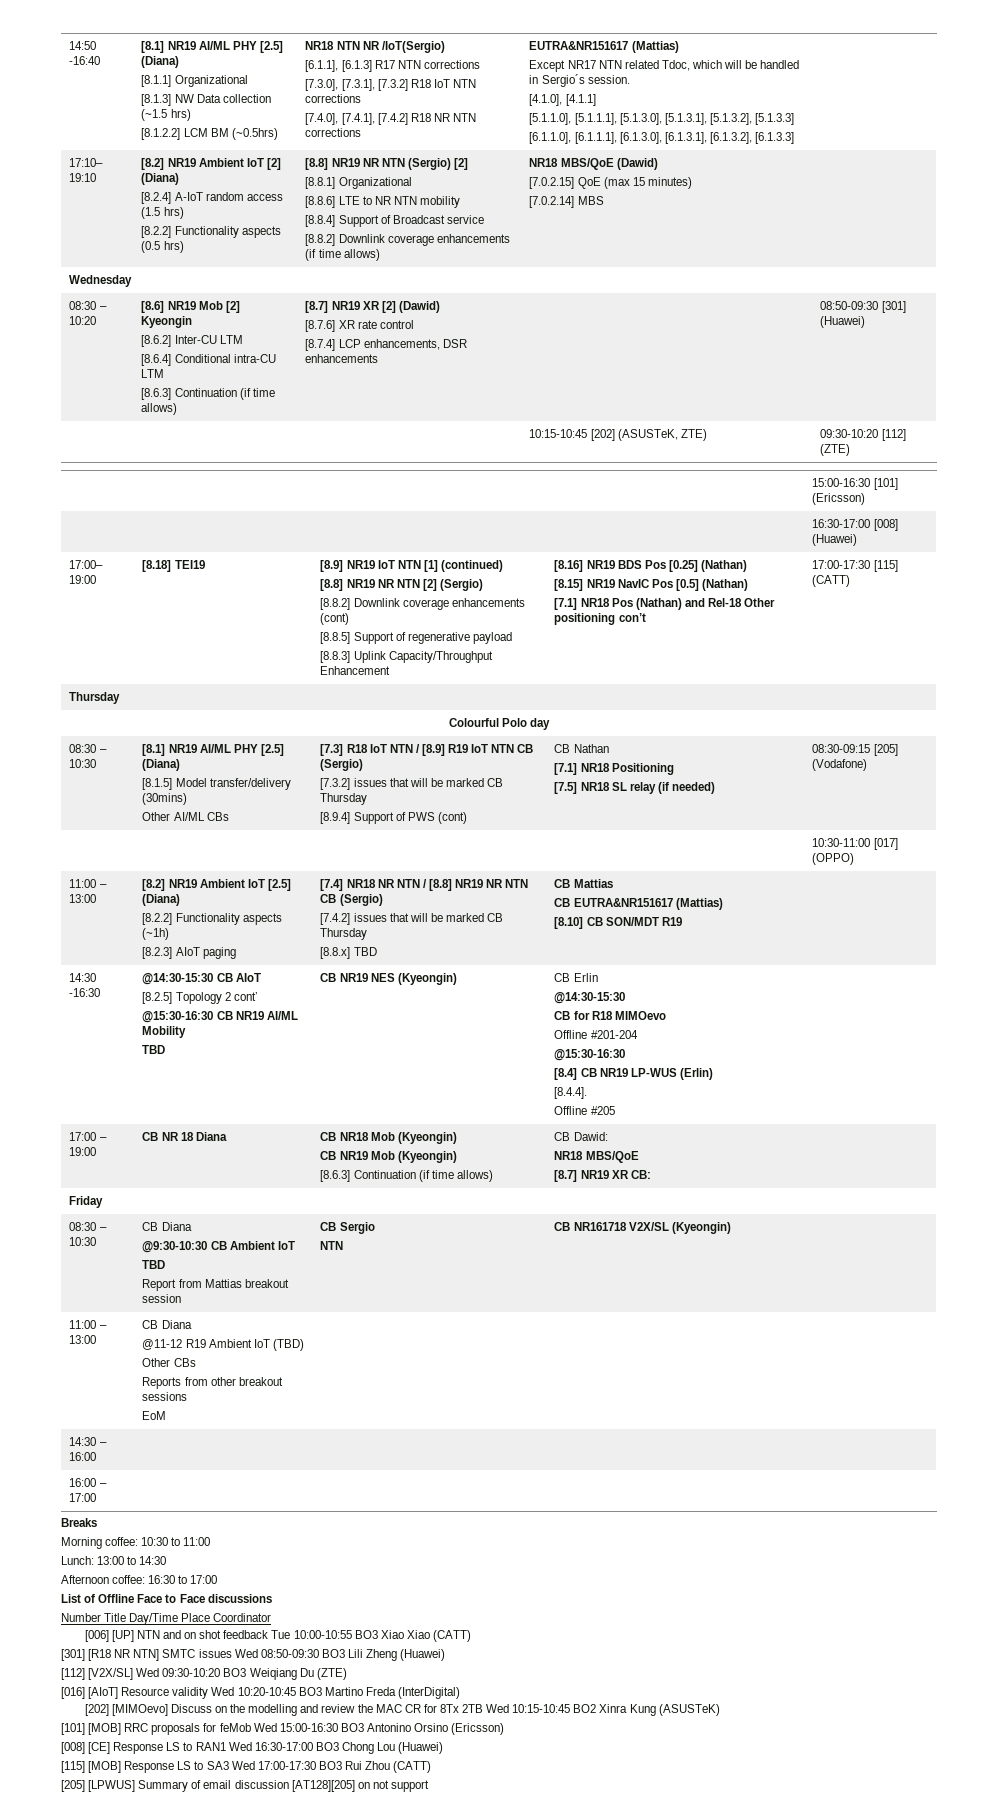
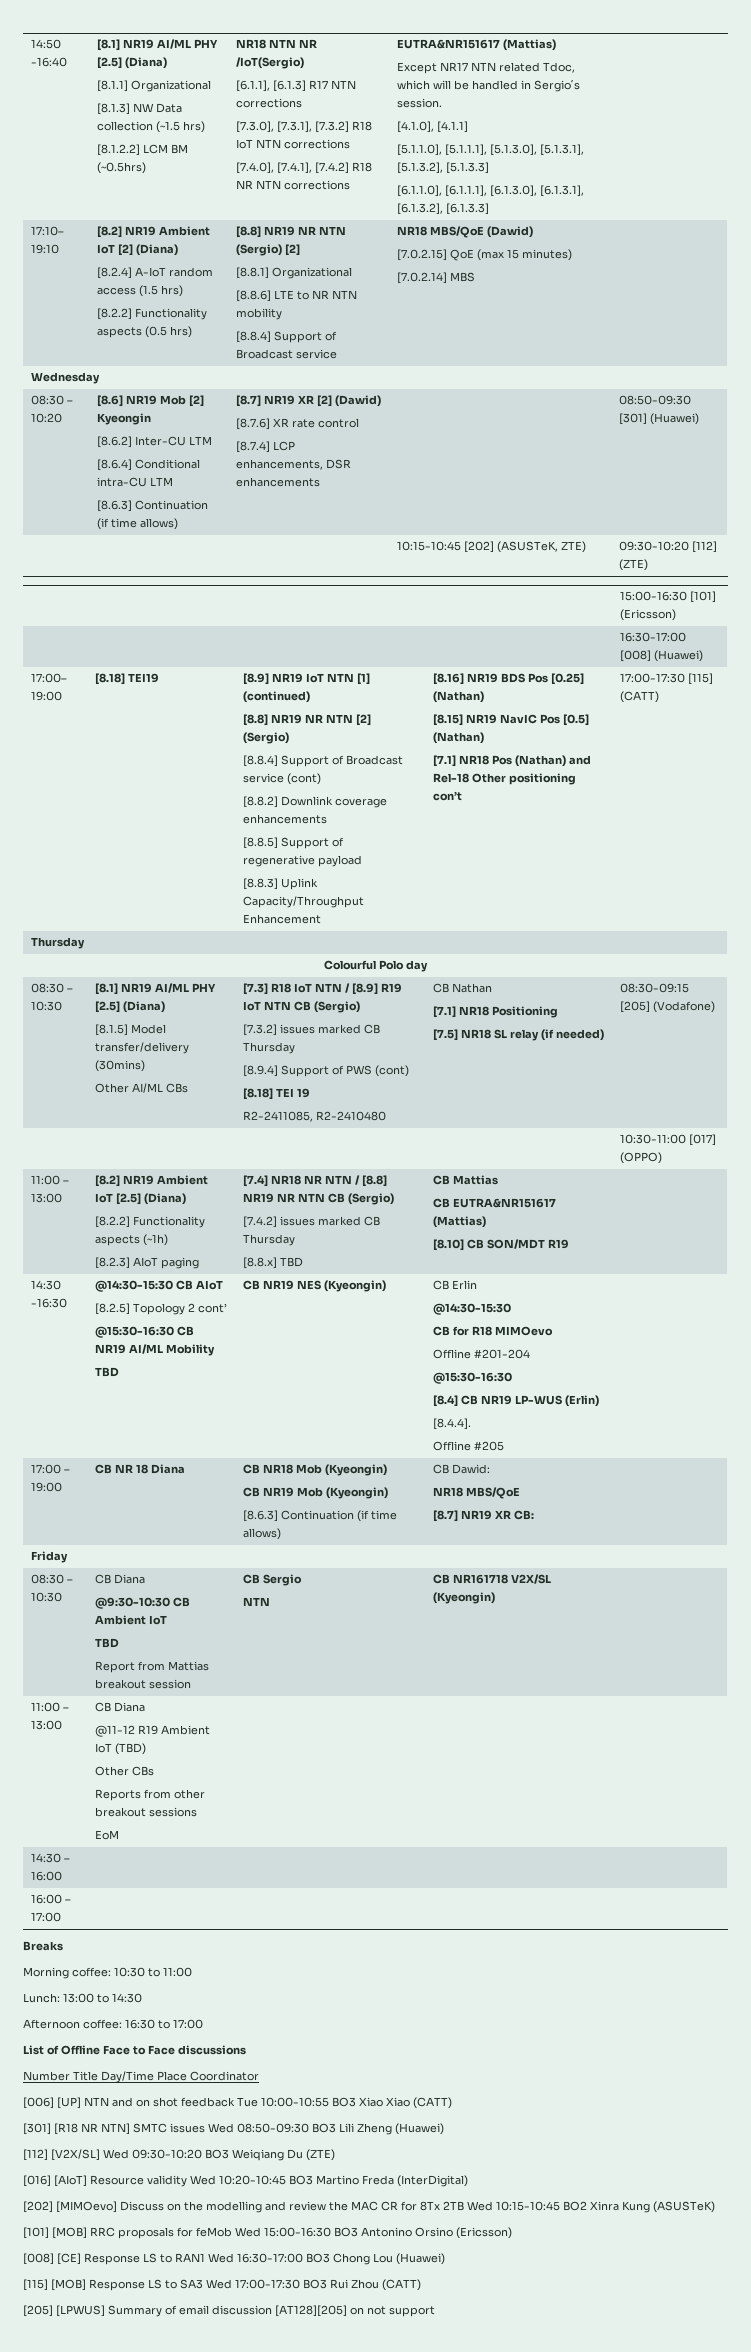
[305,234,510,246] [305,249,380,261] // [8.8.2] Downlink coverage enhancements (if time allows) -> (338, 354) none
[320,598,525,610] [320,613,350,625] // [8.8.2] Downlink coverage enhancements (cont) -> [243,755,404,767] [243,773,322,785] [243,796,388,808] [243,814,328,824] // [8.8.4] Support of Broadcast service (cont) // [8.8.2] Downlink coverage enhancements
[389,778,443,787] that will be -> (316, 1029) none
(467, 818) none -> [243,1088,311,1100] [243,1111,387,1122] // [8.18] TEI 19 // R2-2411085, R2-2410480
[389,913,443,922] that will be -> (316, 1221) none

